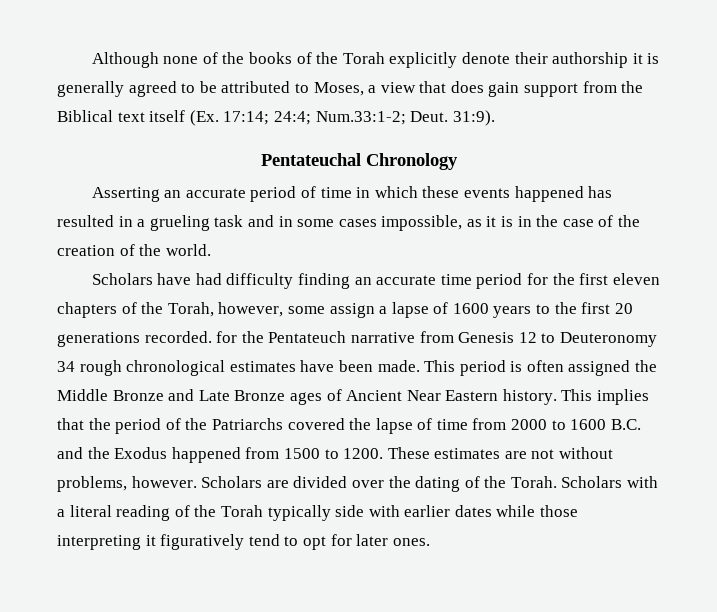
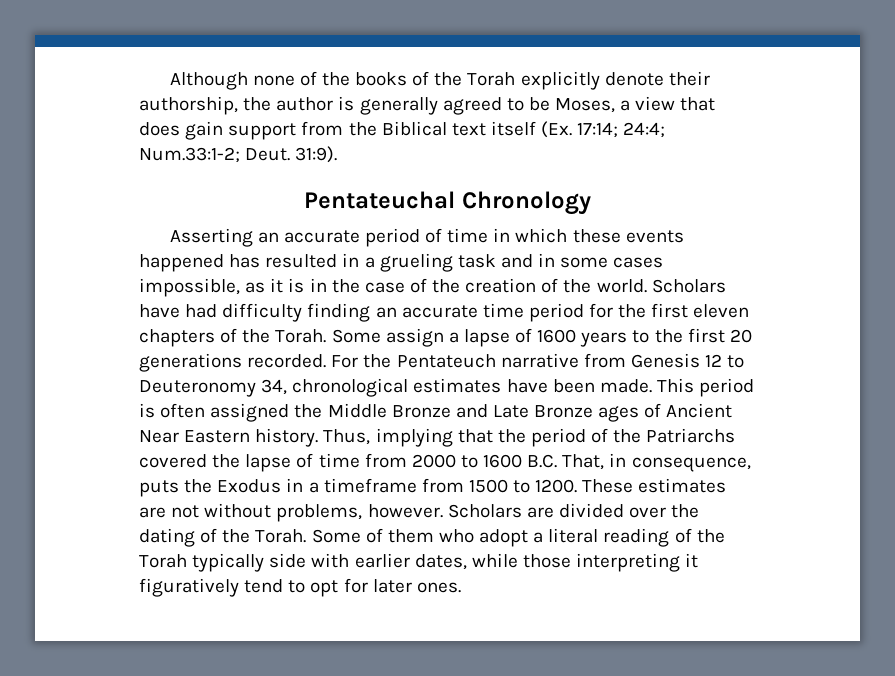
[552,52,643,68] authorship it -> [139,96,334,115] authorship, the author
[221,81,309,93] attributed to -> (550, 104) none
(211, 250) // -> (647, 286) none
[167,302,325,317] Torah, however, some -> [275,329,381,343] Torah. Some
[216,331,238,343] for -> [331,355,359,368] For
[57,360,122,376] 34 rough -> [261,379,288,395] 34,
[561,389,650,405] This implies -> [323,428,453,447] Thus, implying
[57,447,241,463] and the Exodus happened -> [562,453,751,472] [139,478,417,497] That, in consequence, puts the Exodus in a timeframe
[561,476,659,488] Scholars with -> [311,528,529,547] Some of them who adopt
[454,505,492,517] dates -> [414,554,467,570] dates,

